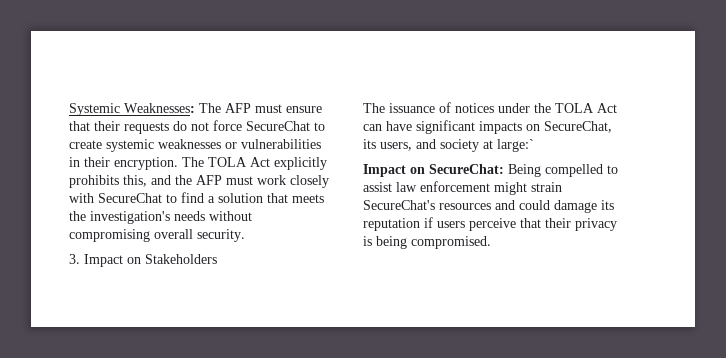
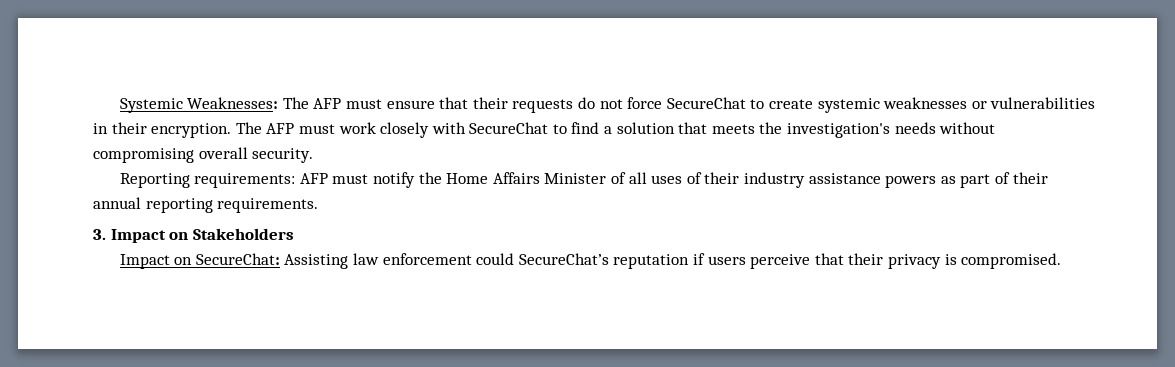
[208,157,327,170] [69,175,192,188] TOLA Act explicitly prohibits this, and the -> (262, 128) none
[69,254,217,267] [363,102,617,113] [363,120,612,134] [363,139,534,152] [363,164,618,177] [363,181,562,195] [363,200,614,213] 3. Impact on Stakeholders // The issuance of notices under the TOLA Act can have significant impacts on SecureChat, its users, and society at large:` // Impact on SecureChat: Being compelled to assist law enforcement might strain SecureChat's resources and could damage its -> [119,172,1048,188] [93,197,319,213] [93,228,294,243] [119,253,609,269] Reporting requirements: AFP must notify the Home Affairs Minister of all uses of their industry assistance powers as part of their annual reporting requirements. // 3. Impact on Stakeholders // Impact on SecureChat: Assisting law enforcement could SecureChat’s
[376,236,407,249] being -> (957, 259) none

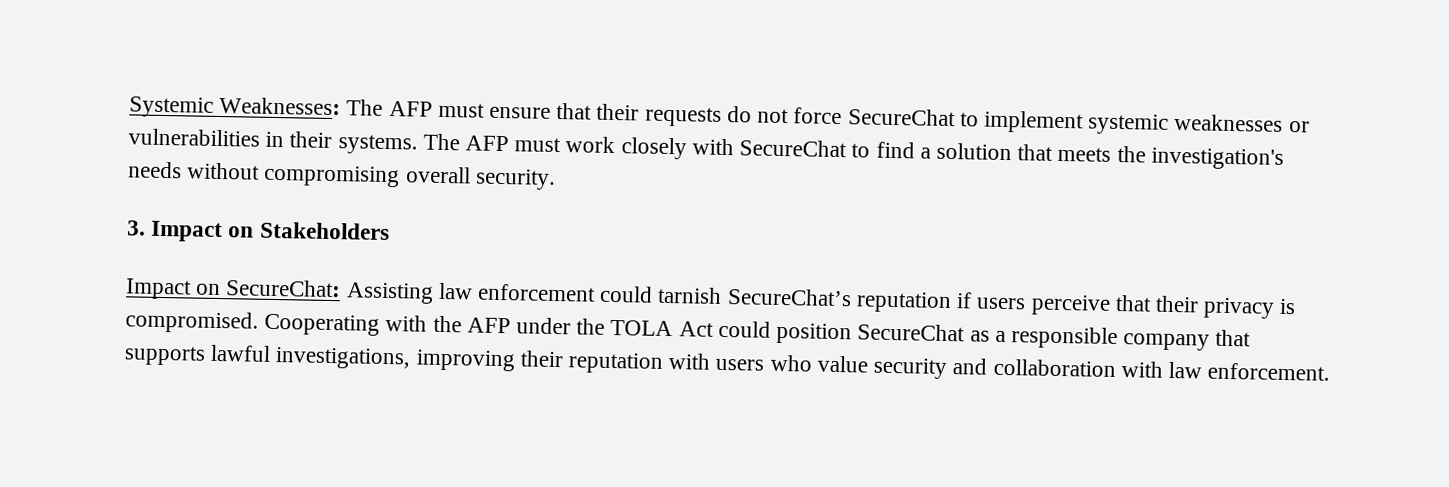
[768,99,813,109] create -> [983,110,1084,134] implement
[151,123,232,138] encryption. -> [337,134,418,155] systems.
[119,172,1048,188] [93,197,319,213] // Reporting requirements: AFP must notify the Home Affairs Minister of all uses of their industry assistance powers as part of their annual reporting requirements. -> (556, 179) none
(515, 259) none -> [657,286,723,304] tarnish
(1062, 261) none -> [264,313,1252,351] [124,344,1331,381] Cooperating with the AFP under the TOLA Act could position SecureChat as a responsible company that supports lawful investigations, improving their reputation with users who value security and collaboration with law enforcement.

